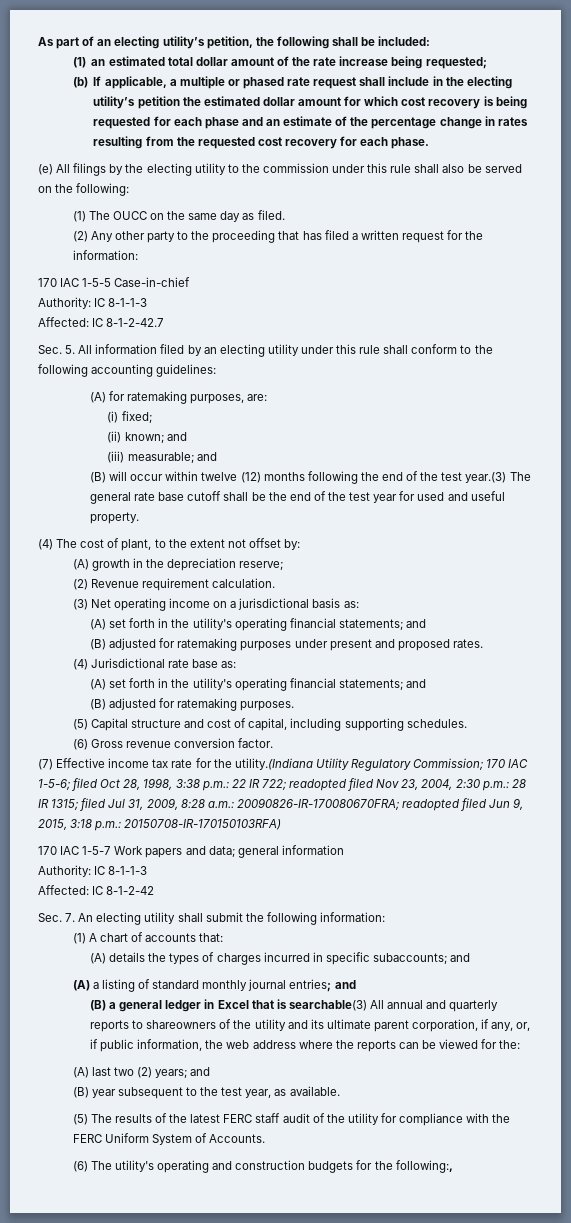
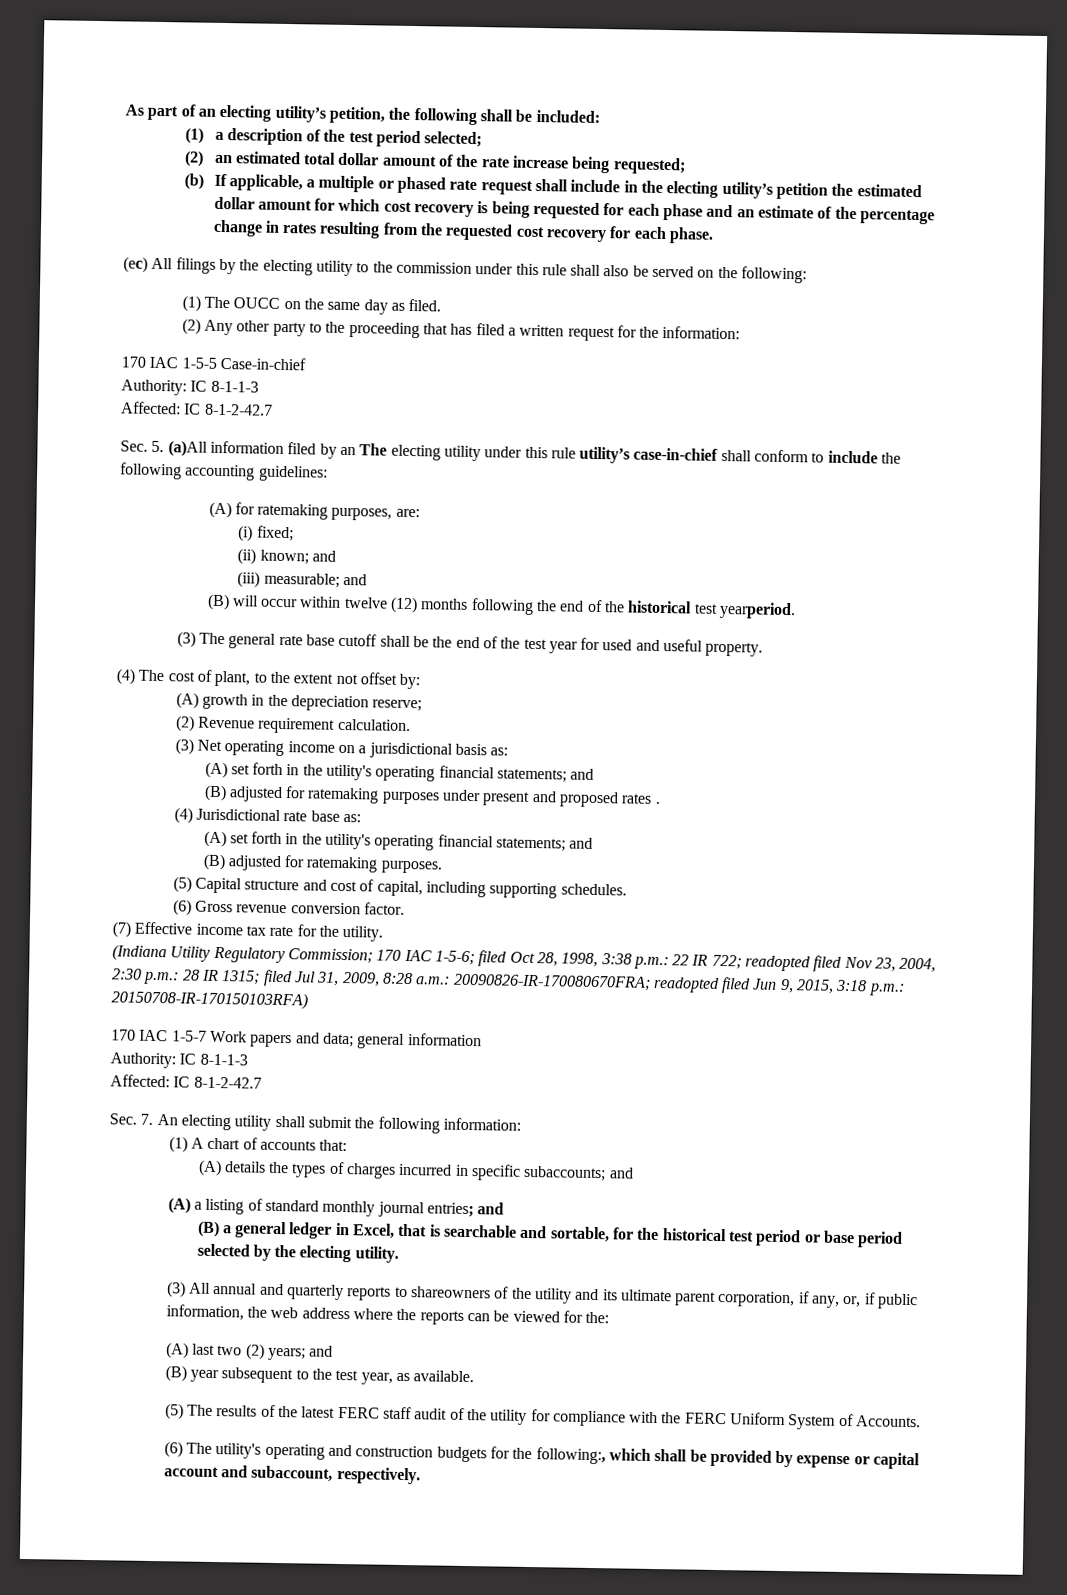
(86, 62) none -> [214,128,483,148] [183,150,204,167] a description of the test period selected; // (2)
[38,164,53,175] (e) -> [123,256,148,273] (ec)
[78,345,93,354] All -> [167,440,208,457] (a)All
(217, 350) none -> [359,443,388,456] The
(381, 349) none -> [579,446,719,464] utility’s case-in-chief
(472, 349) none -> [827,450,878,464] include
[441,472,507,483] test year.(3) -> [627,600,796,620] [176,631,196,648] historical test yearperiod. // (3)
[453,639,484,648] rates. -> [621,793,660,805] rates .
[234,758,313,770] utility.(Indiana -> [342,925,384,942] [112,944,167,962] utility. // (Indiana
[106,886,155,895] 8-1-2-42 -> [193,1076,262,1089] 8-1-2-42.7
[217,1000,249,1009] Excel -> [352,1223,396,1239] Excel,
[288,1000,367,1011] searchable(3) -> [444,1224,904,1248] [196,1243,399,1263] [166,1281,186,1298] searchable and sortable, for the historical test period or base period selected by the electing utility. // (3)
(453, 1166) none -> [608,1448,921,1470] [163,1465,421,1485] which shall be provided by expense or capital account and subaccount, respectively.

